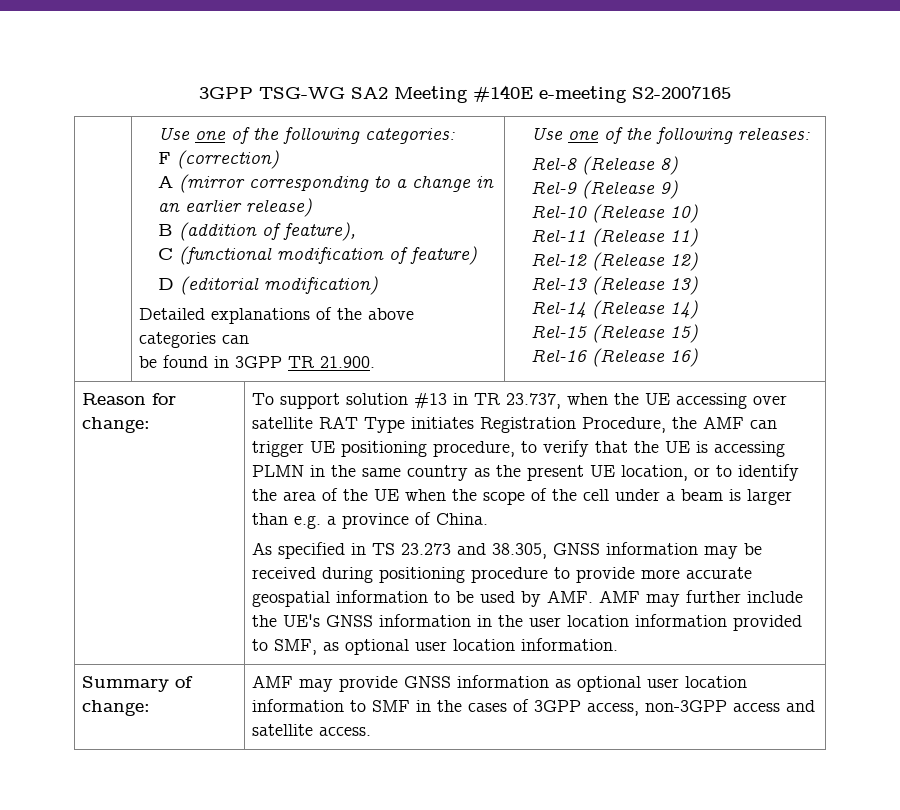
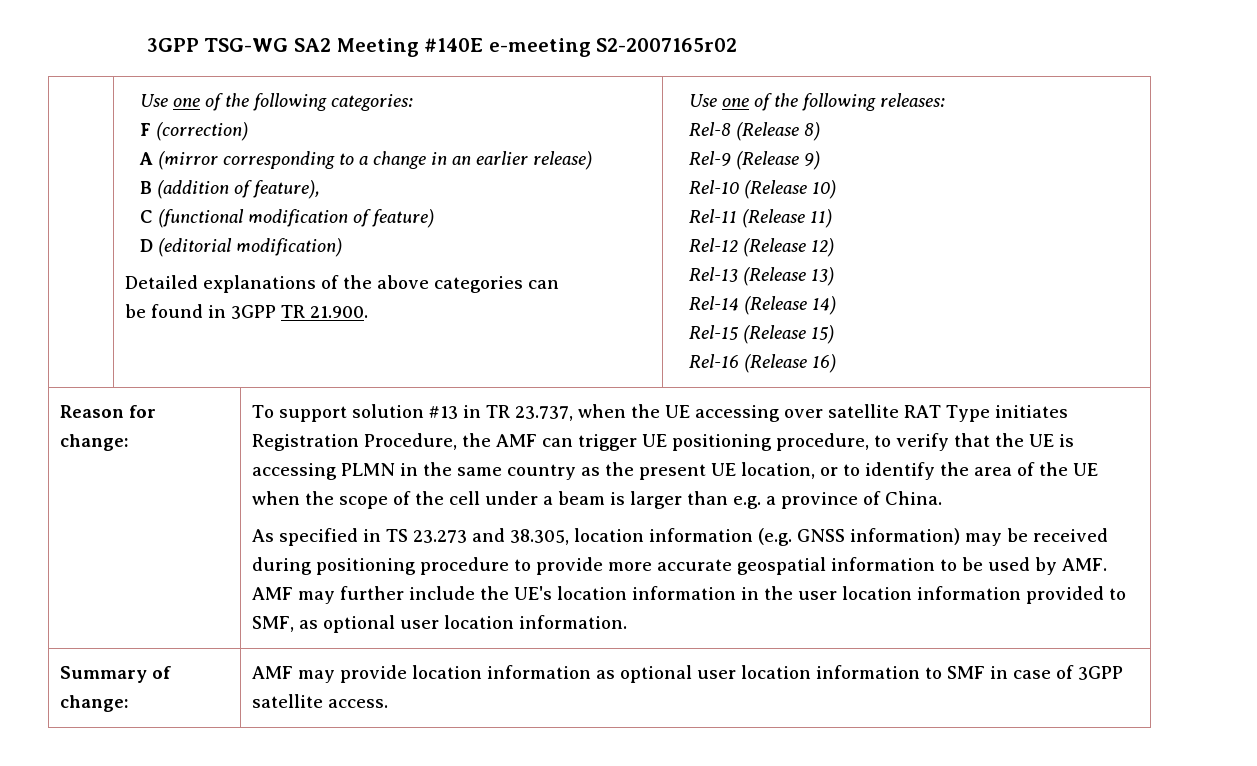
[632,86,732,99] S2-2007165 -> [596,38,738,52] S2-2007165r02
[553,542,699,555] GNSS information -> [574,528,961,546] location information (e.g. GNSS information)
[326,615,374,627] GNSS -> [557,586,628,600] location
[404,676,452,688] GNSS -> [412,665,483,679] location
[437,699,816,716] the cases of 3GPP access, non-3GPP access and -> [1013,665,1124,680] case of 3GPP

